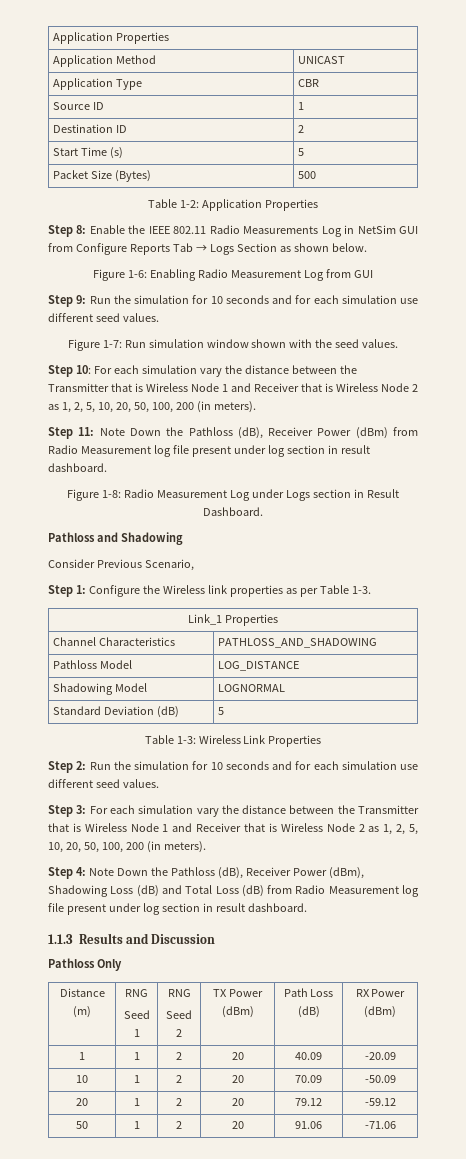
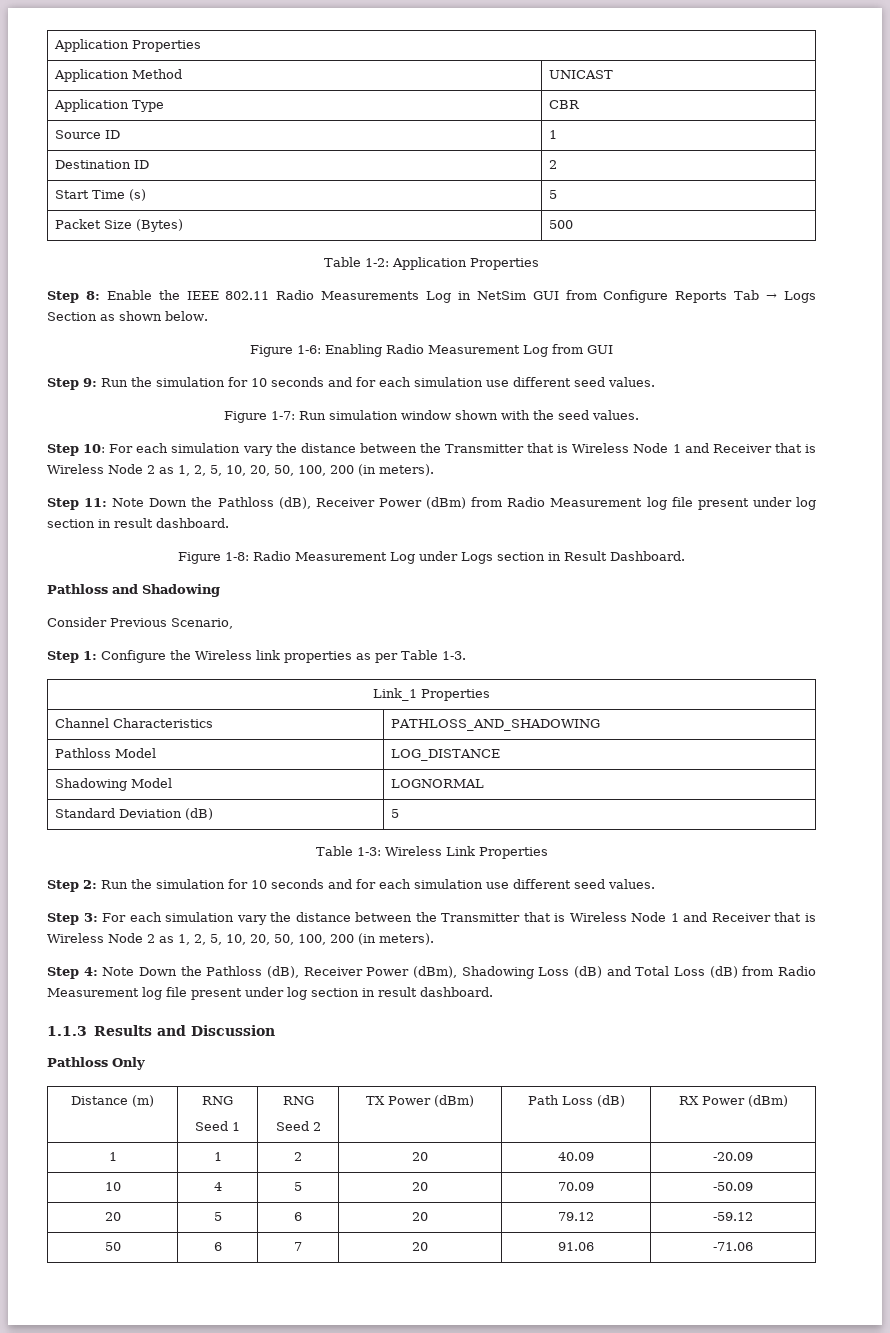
[133,1075,140,1083] [176,1075,182,1083] 1 | 2 -> [213,1182,222,1191] [294,1182,302,1191] 4 | 5
[133,1098,140,1106] [176,1098,182,1106] 1 | 2 -> [213,1212,222,1221] [294,1212,302,1221] 5 | 6
[133,1121,140,1129] [176,1121,182,1129] 1 | 2 -> [213,1242,222,1251] [294,1242,302,1251] 6 | 7

